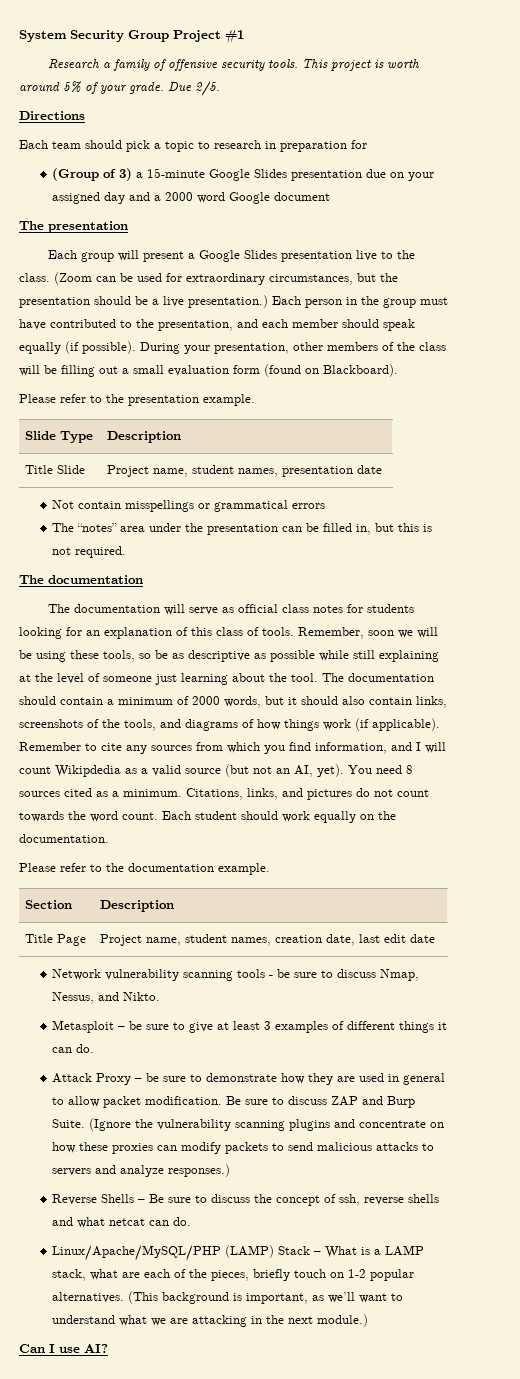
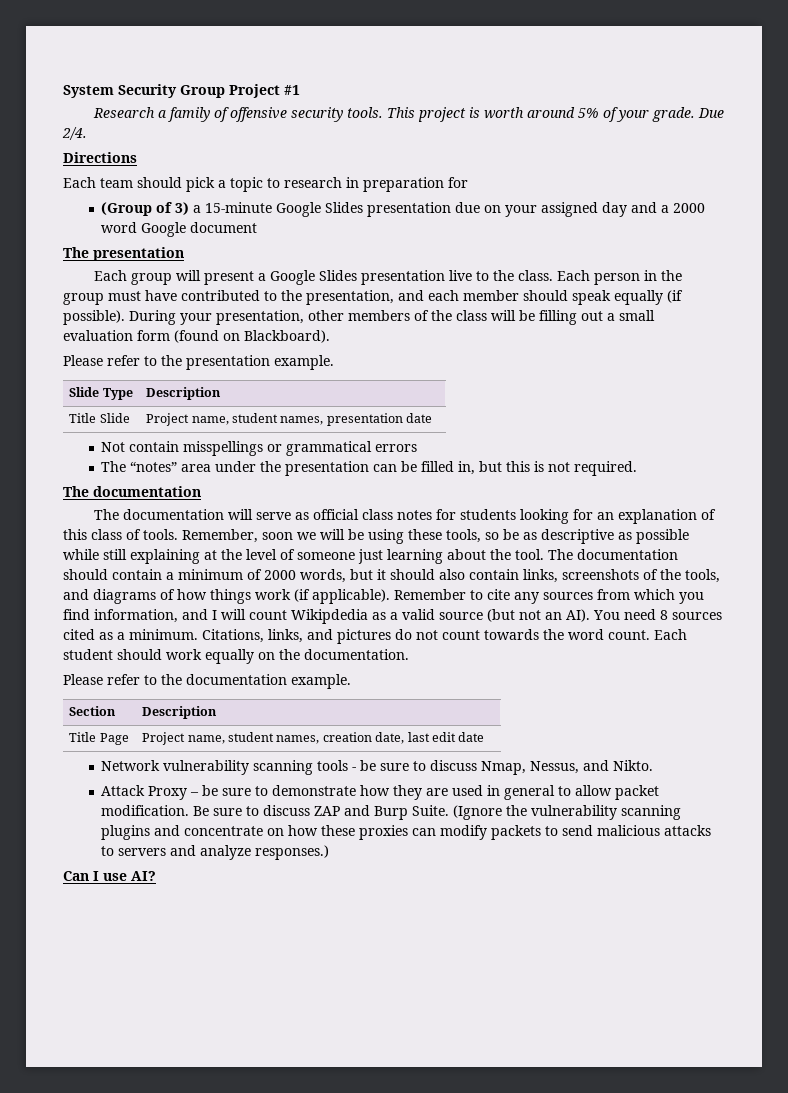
[195,81,220,96] 2/5. -> [62,127,87,140] 2/4.
[54,272,398,285] [19,295,268,308] (Zoom can be used for extraordinary circumstances, but the presentation should be a live presentation.) -> (553, 275) none
[294,764,344,777] AI, yet). -> [566,609,590,622] AI).
[52,1020,448,1033] [52,1044,95,1053] // Metasploit – be sure to give at least 3 examples of different things it can do. -> (654, 765) none
[52,1194,440,1206] [52,1217,192,1228] [52,1245,425,1261] [52,1269,415,1281] [52,1291,404,1304] [52,1314,369,1327] // Reverse Shells – Be sure to discuss the concept of ssh, reverse shells and what netcat can do. // Linux/Apache/MySQL/PHP (LAMP) Stack – What is a LAMP stack, what are each of the pieces, briefly touch on 1-2 popular alternatives. (This background is important, as we’ll want to understand what we are attacking in the next module.) -> (330, 852) none

